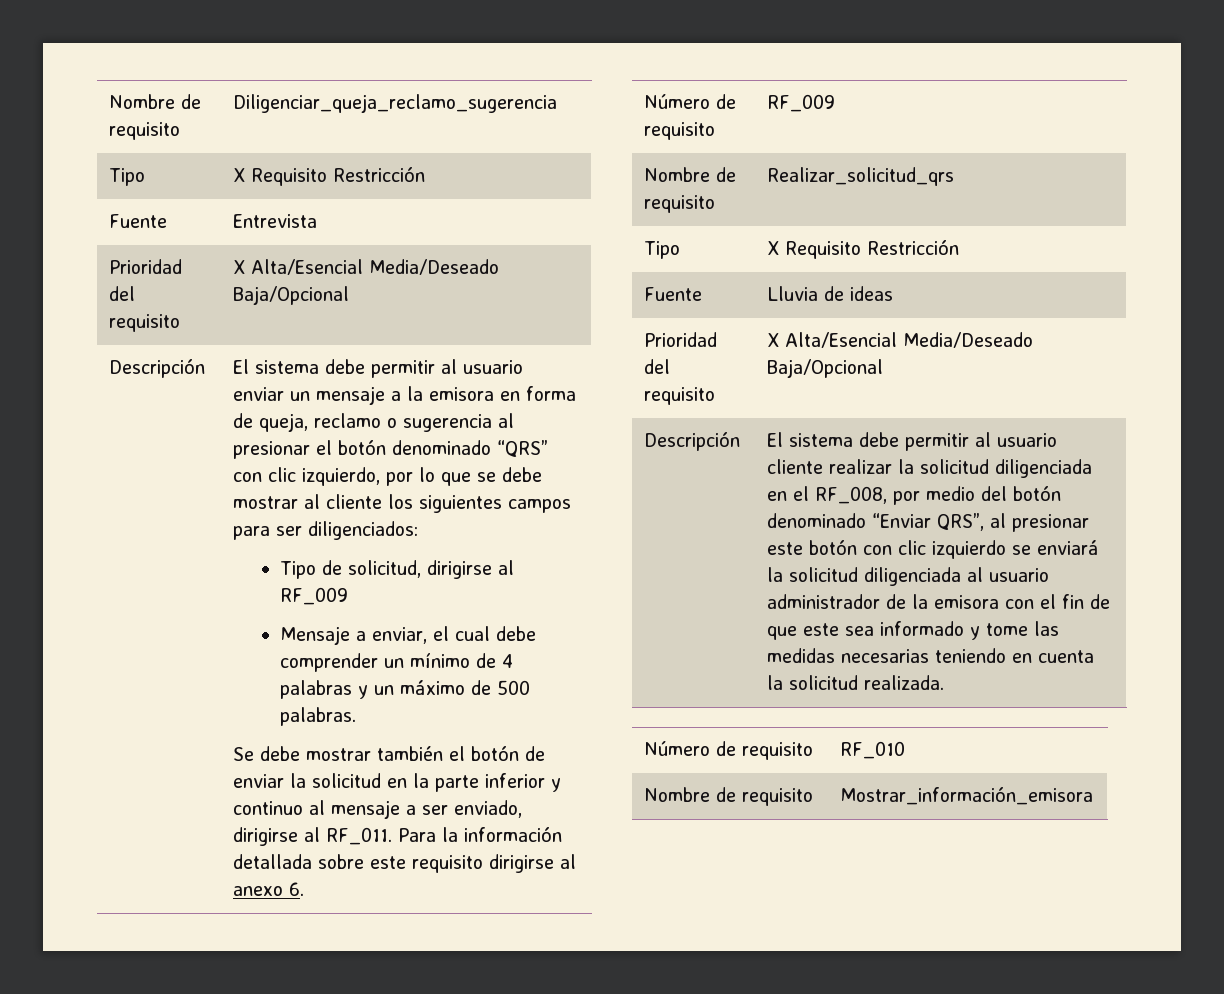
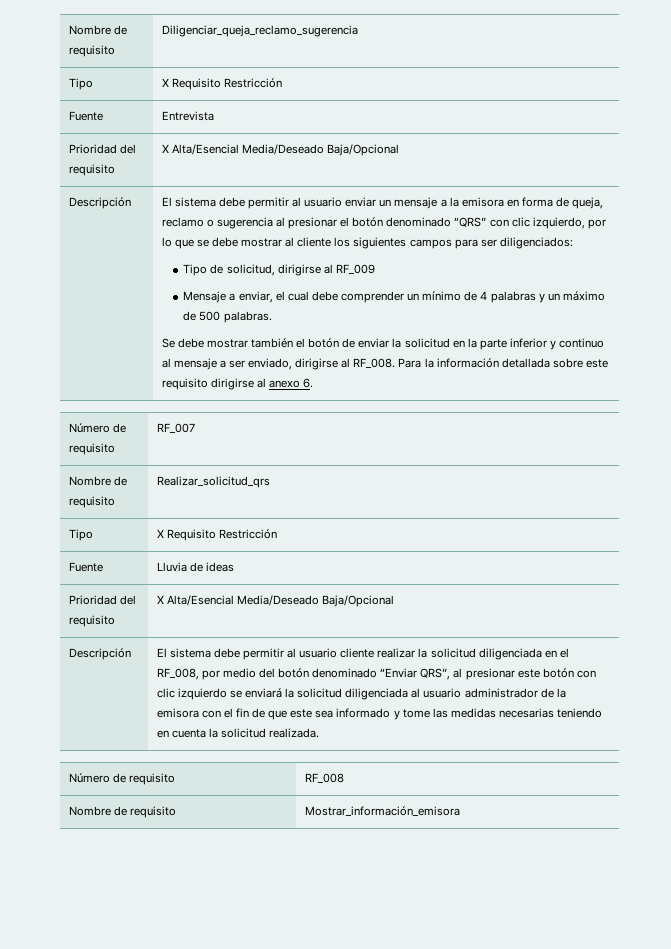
[326,827,393,845] RF_011. -> [353,358,396,368] RF_008.
[767,94,836,112] RF_009 -> [156,423,195,433] RF_007
[840,741,906,759] RF_010 -> [304,773,344,783] RF_008

